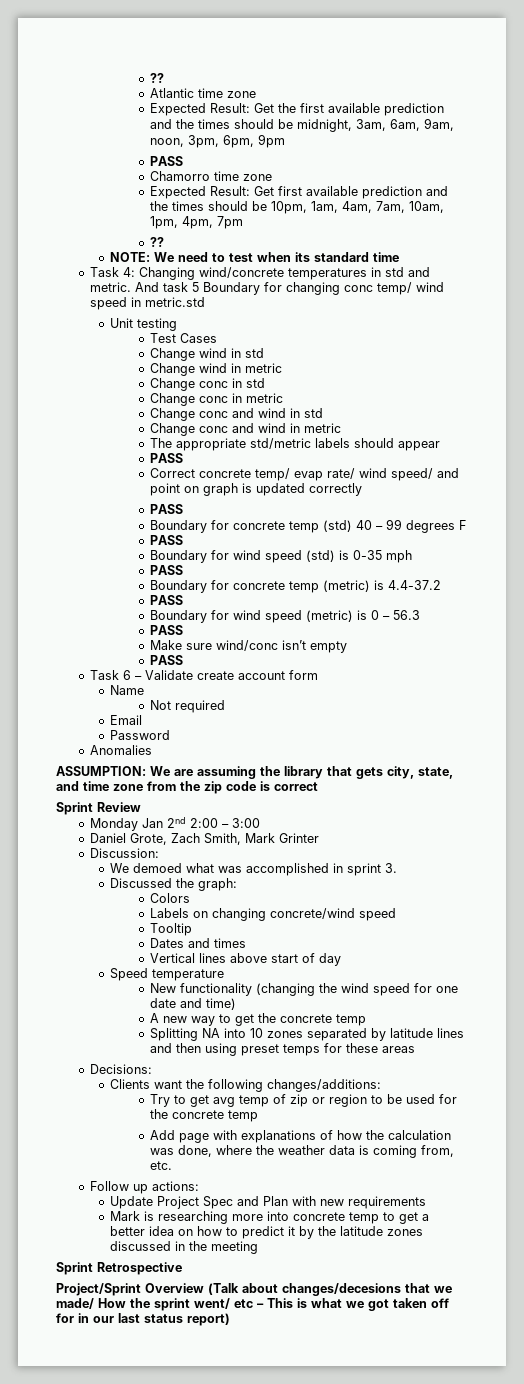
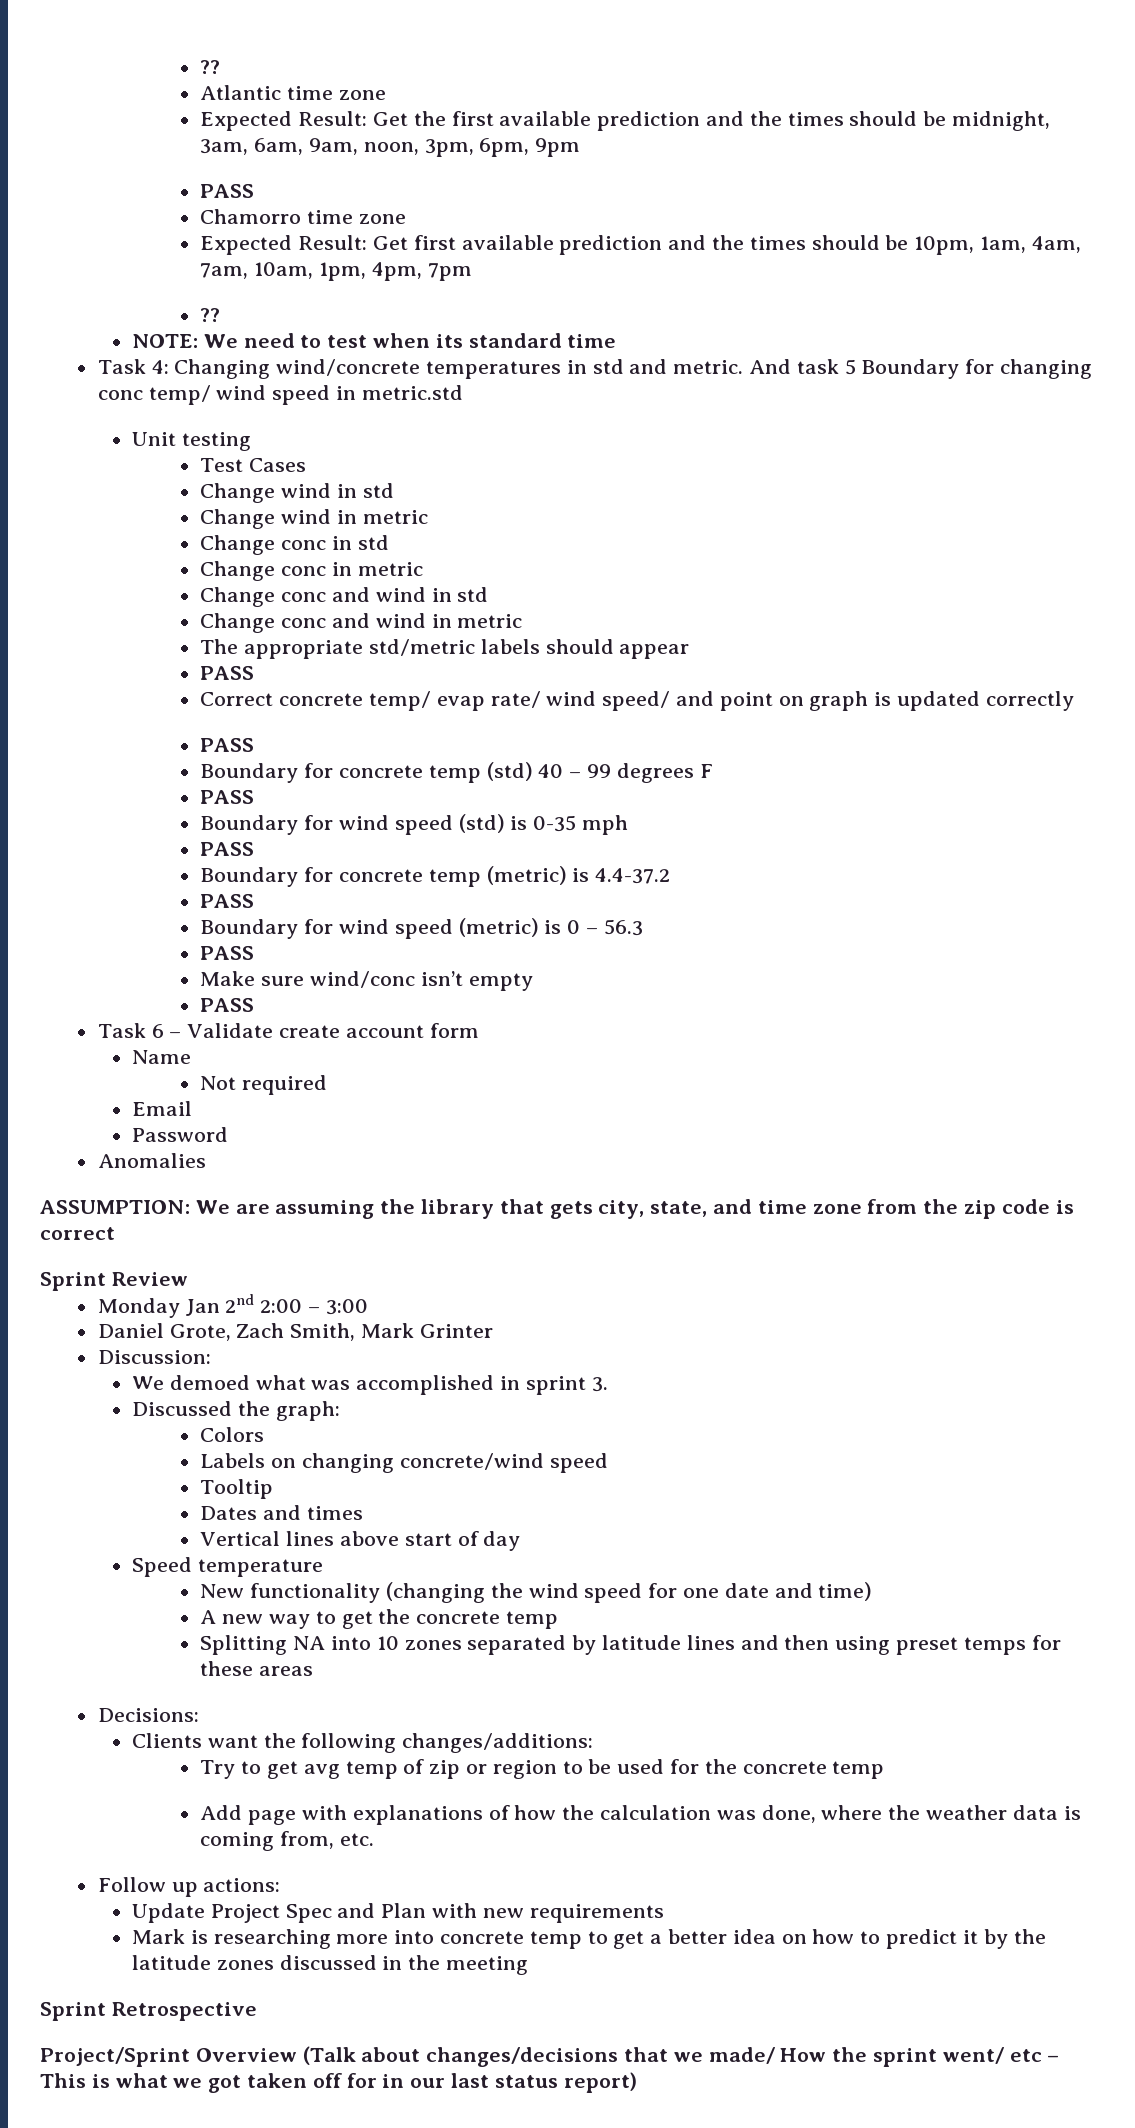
[282,1283,401,1296] changes/decesions -> [426,2047,619,2067] changes/decisions

